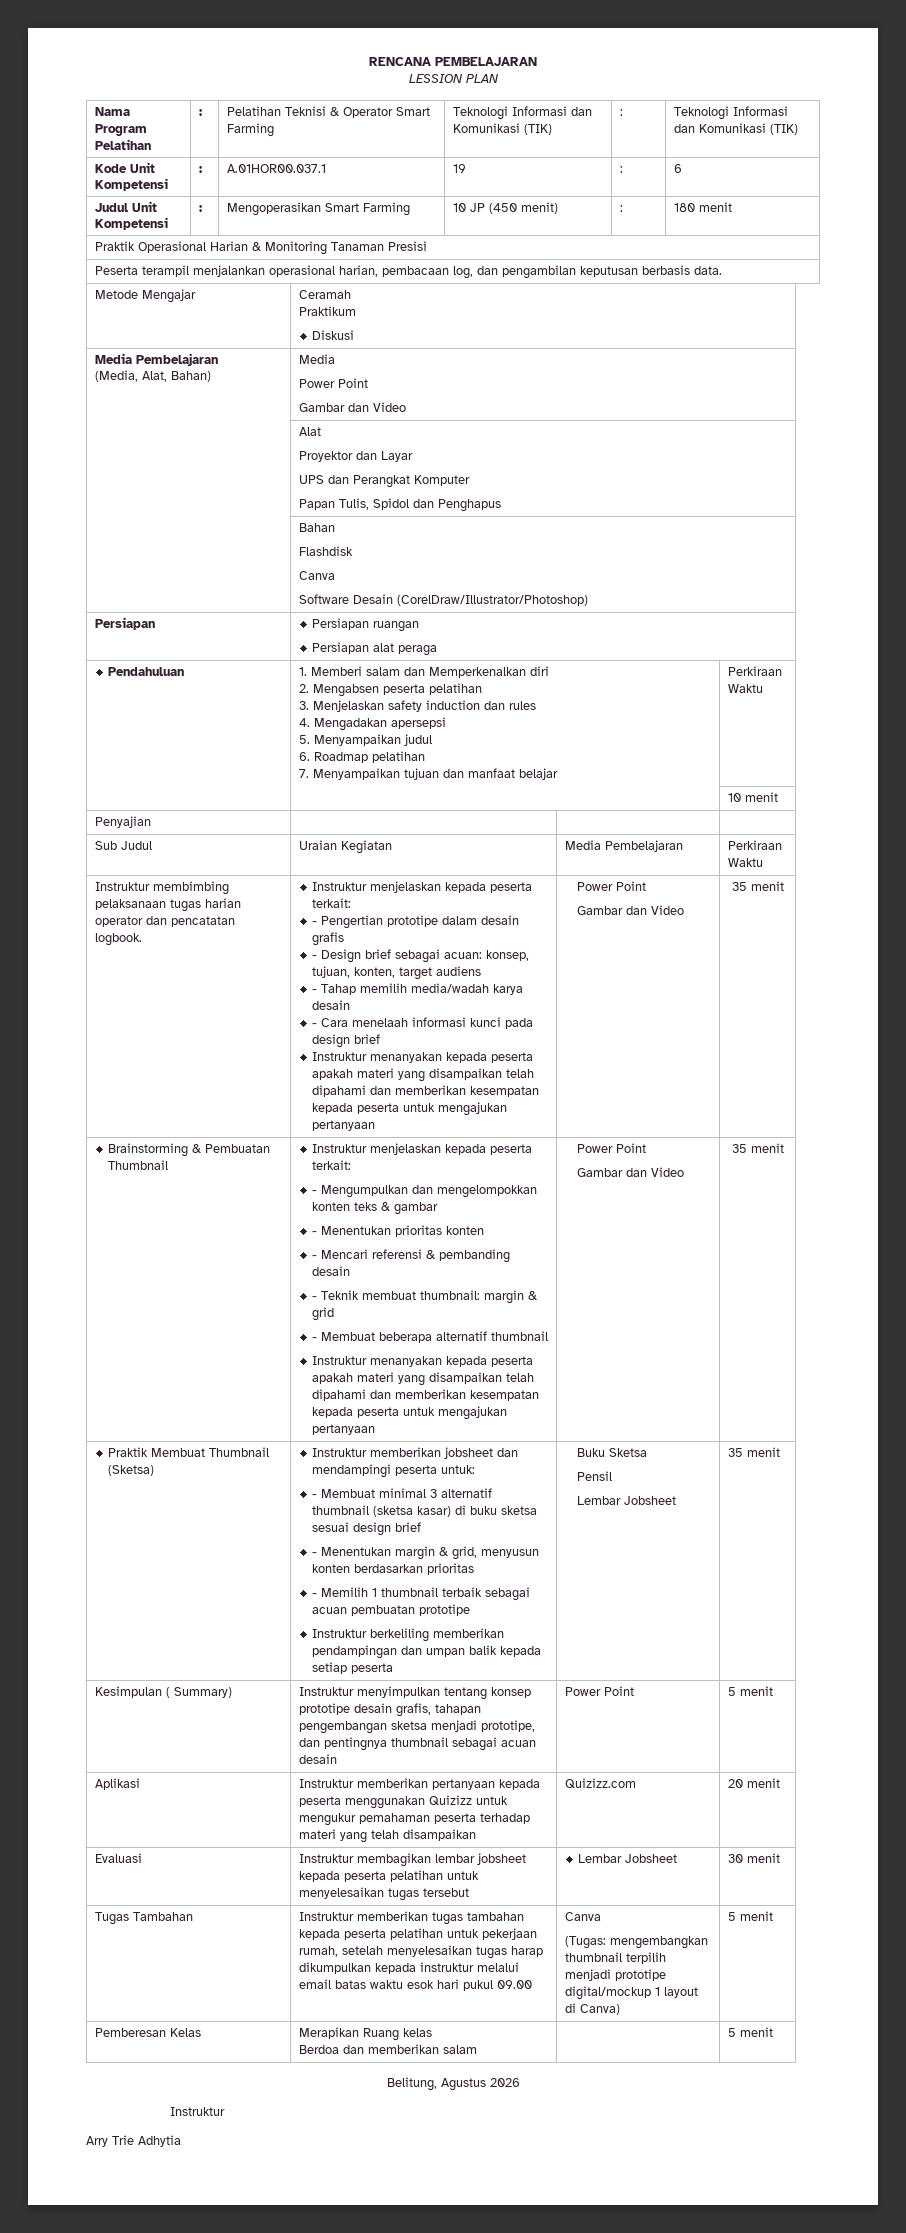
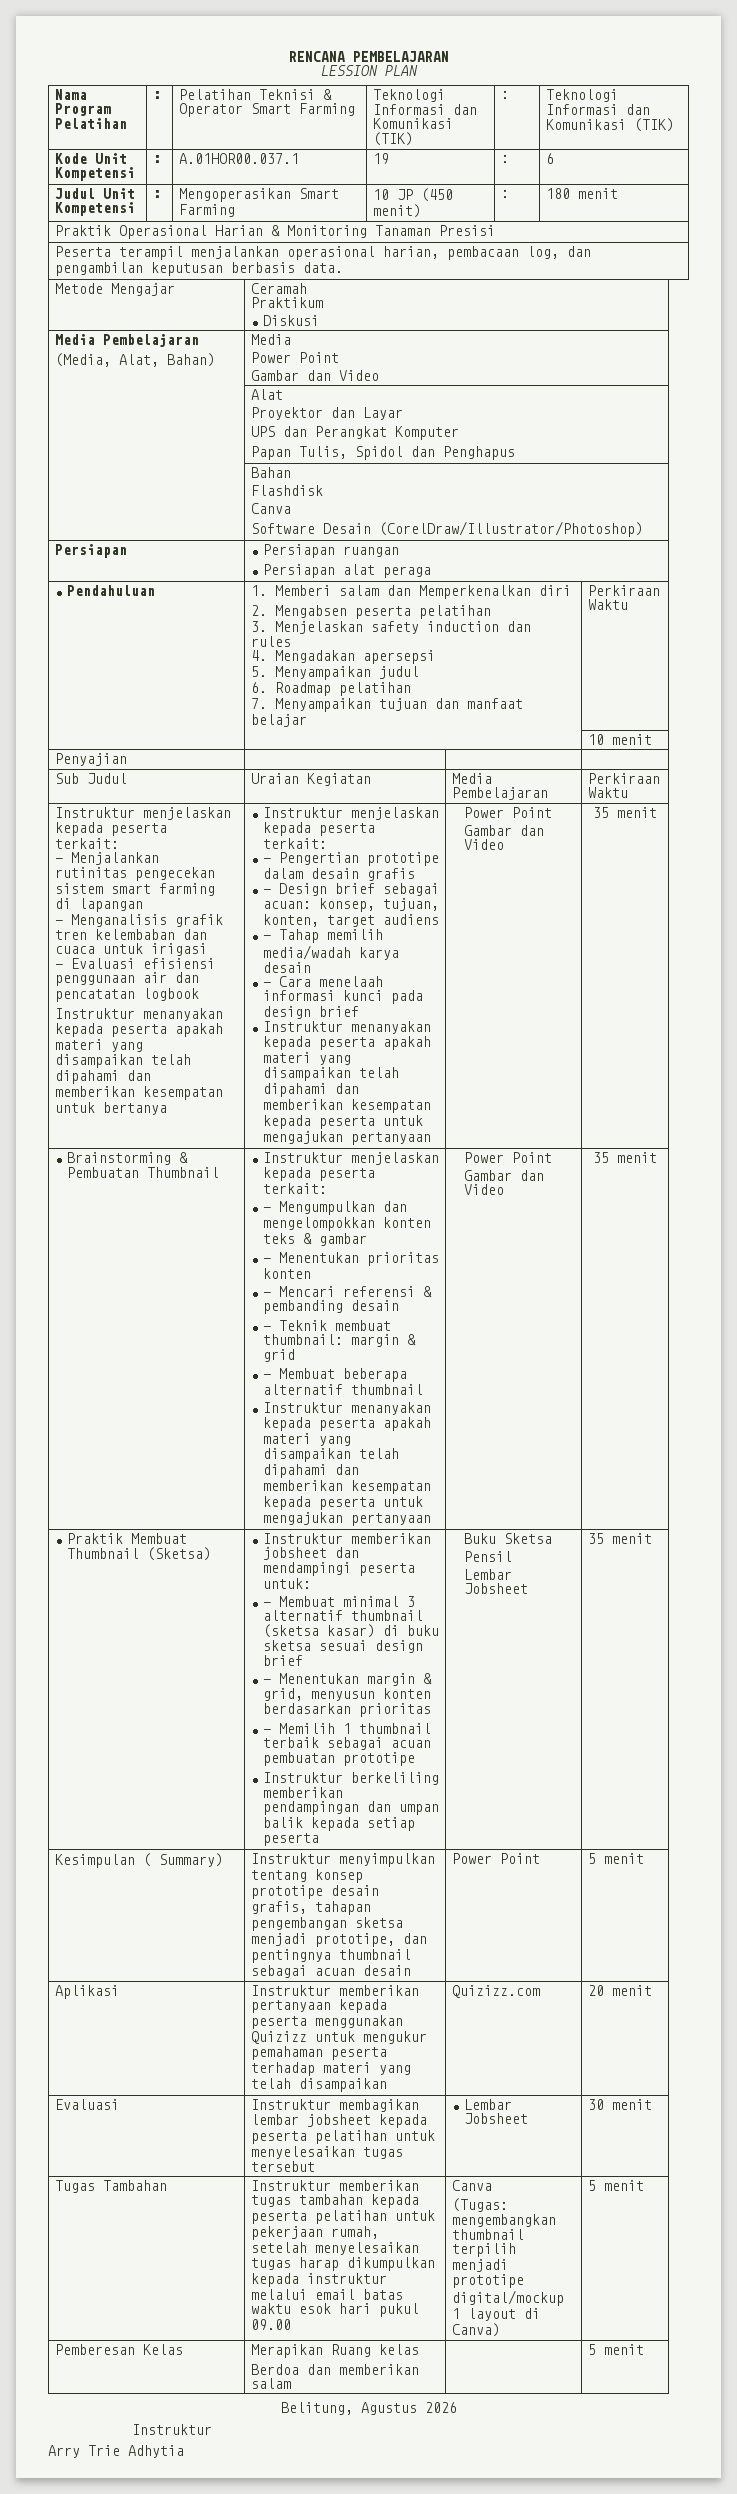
[152,881,229,895] [94,898,241,912] [94,916,235,927] [94,933,142,946] membimbing pelaksanaan tugas harian operator dan pencatatan logbook. -> [142,807,231,820] [54,822,167,836] [54,838,119,849] [54,852,159,865] [54,867,215,881] [54,883,215,896] [54,898,143,912] [54,914,223,927] [54,929,207,940] [54,943,207,956] [54,958,215,969] [54,972,199,986] [54,988,199,1002] [54,1008,223,1021] [54,1023,223,1037] [54,1039,143,1052] [54,1054,191,1068] [54,1070,151,1084] [54,1086,223,1100] [54,1102,167,1115] menjelaskan kepada peserta terkait: // - Menjalankan rutinitas pengecekan sistem smart farming di lapangan // - Menganalisis grafik tren kelembaban dan cuaca untuk irigasi // - Evaluasi efisiensi penggunaan air dan pencatatan logbook // Instruktur menanyakan kepada peserta apakah materi yang disampaikan telah dipahami dan memberikan kesempatan untuk bertanya

